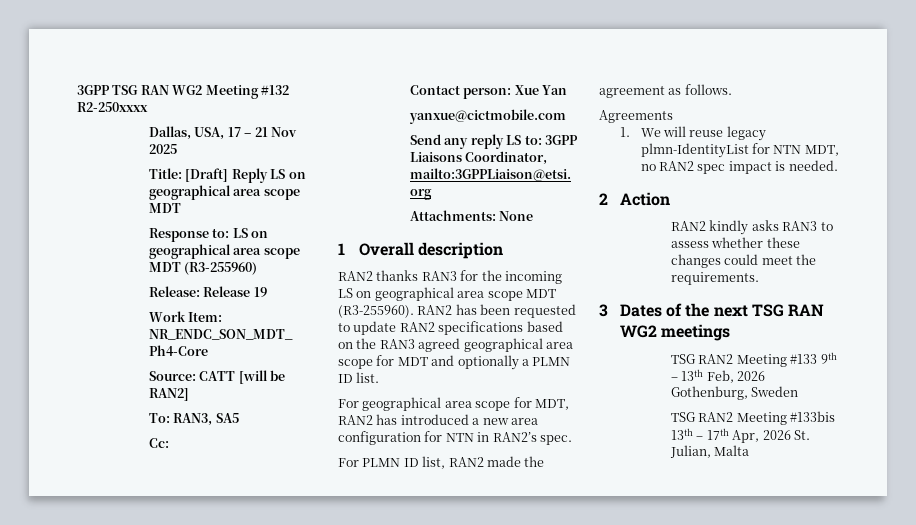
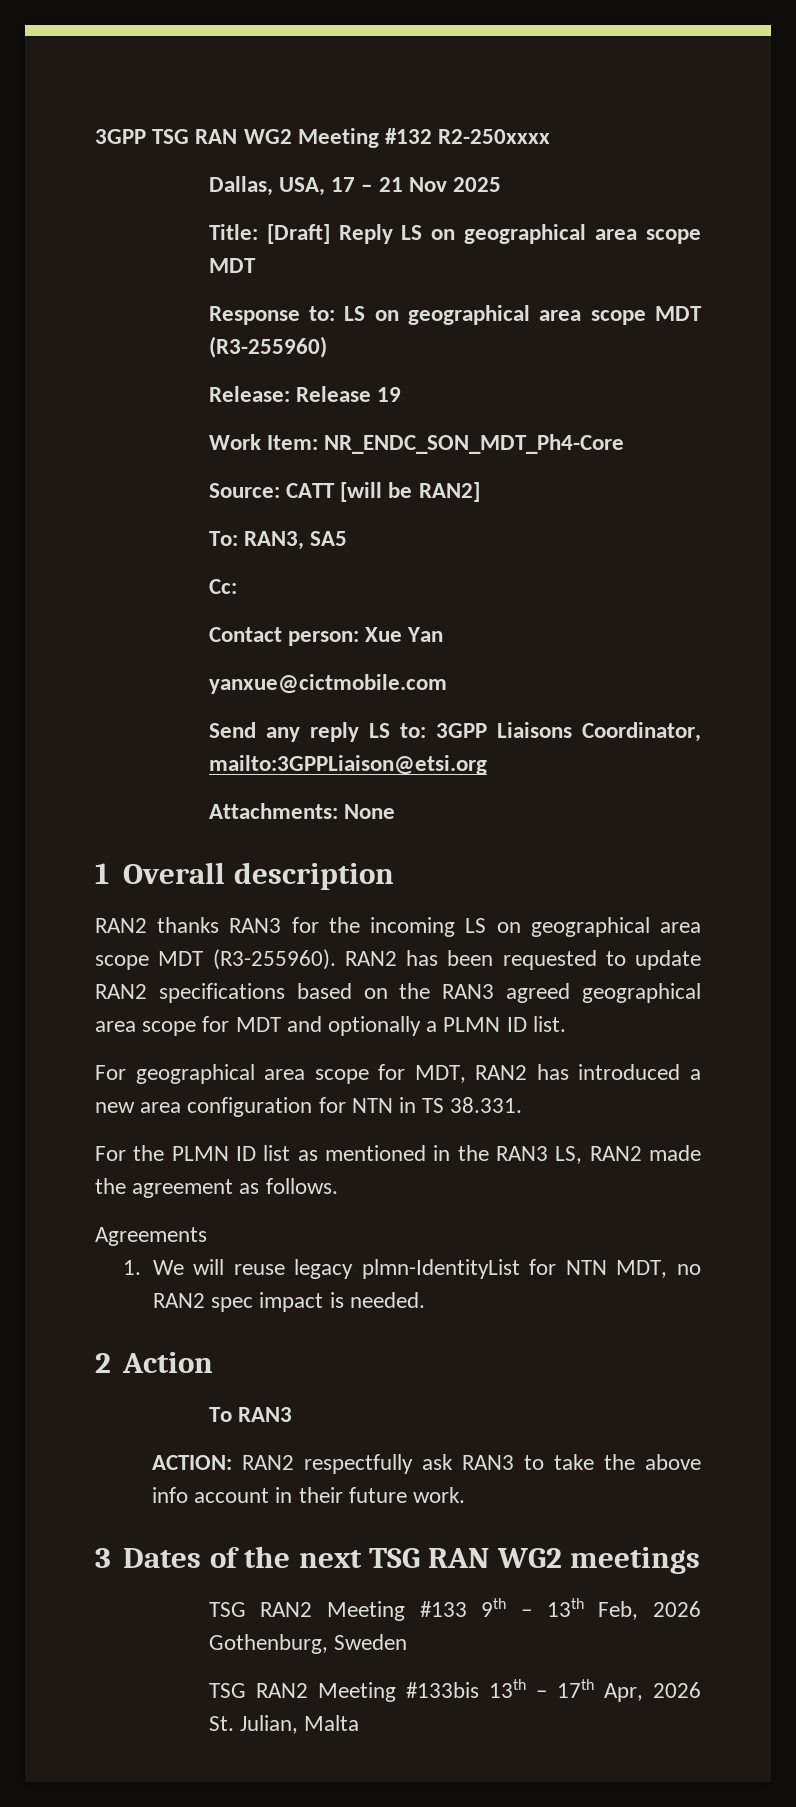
[492,432,572,445] [338,456,446,469] RAN2’s spec. // For PLMN ID list, -> [422,1097,523,1113] [95,1145,583,1164] TS 38.331. // For the PLMN ID list as mentioned in the RAN3 LS,
[671,220,833,235] [671,237,800,248] [671,254,817,268] [671,272,759,285] RAN2 kindly asks RAN3 to assess whether these changes could meet the requirements. -> [208,1407,292,1422] [151,1454,701,1474] [151,1487,465,1503] To RAN3 // ACTION: RAN2 respectfully ask RAN3 to take the above info account in their future work.

